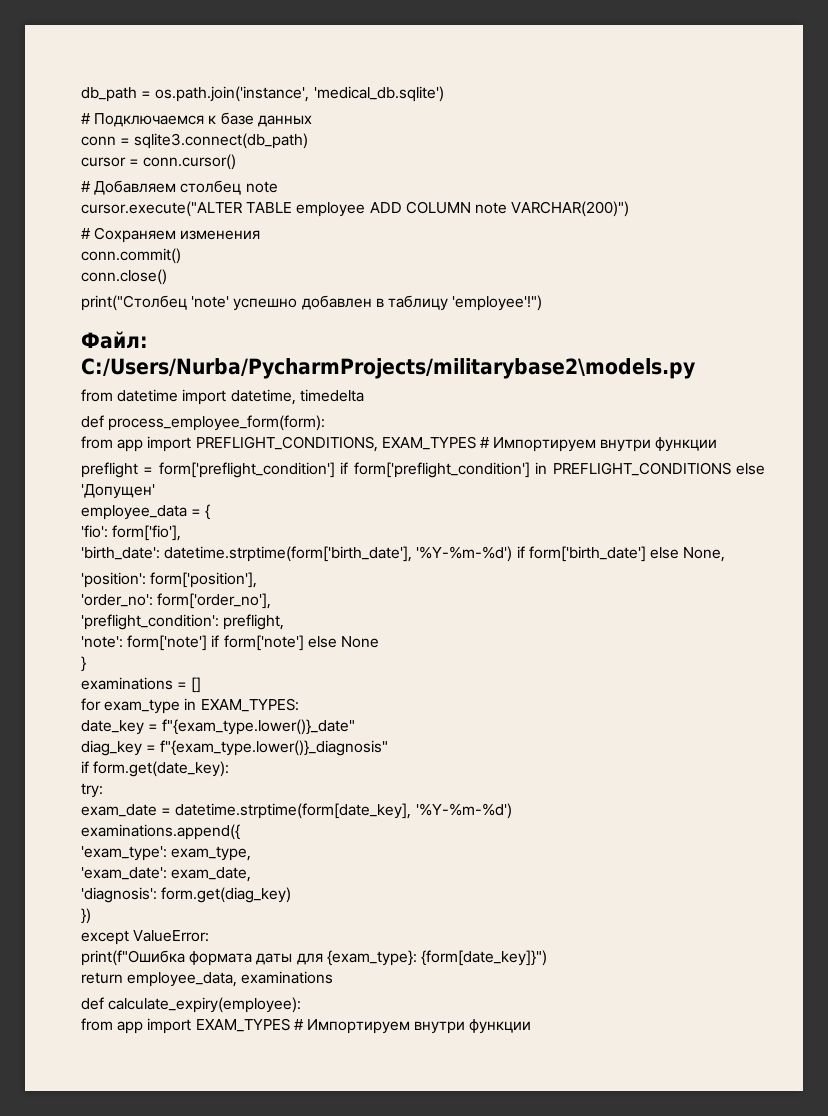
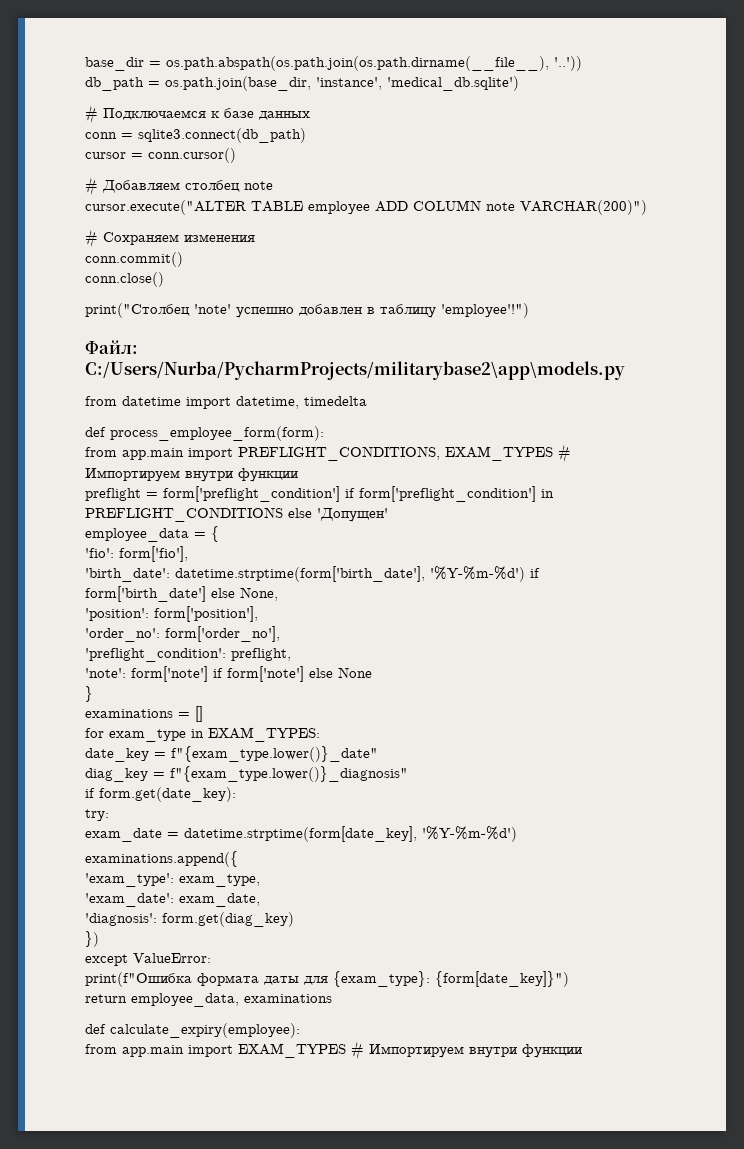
[81,86,310,102] db_path = os.path.join('instance', -> [85,56,582,71] [85,76,382,91] base_dir = os.path.abspath(os.path.join(os.path.dirname(__file__), '..')) // db_path = os.path.join(base_dir, 'instance',
[81,358,695,379] C:/Users/Nurba/PycharmProjects/militarybase2\models.py -> [85,361,625,380] C:/Users/Nurba/PycharmProjects/militarybase2\app\models.py
[117,439,144,452] app -> [122,448,184,460] app.main
[117,1021,144,1034] app -> [122,1045,184,1057] app.main

